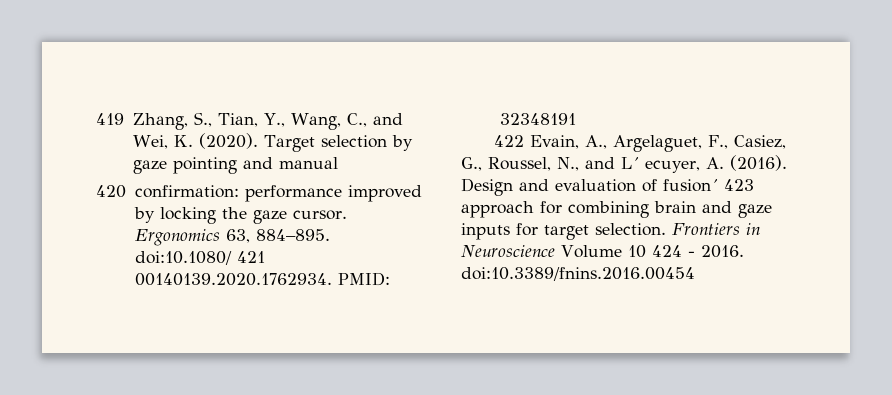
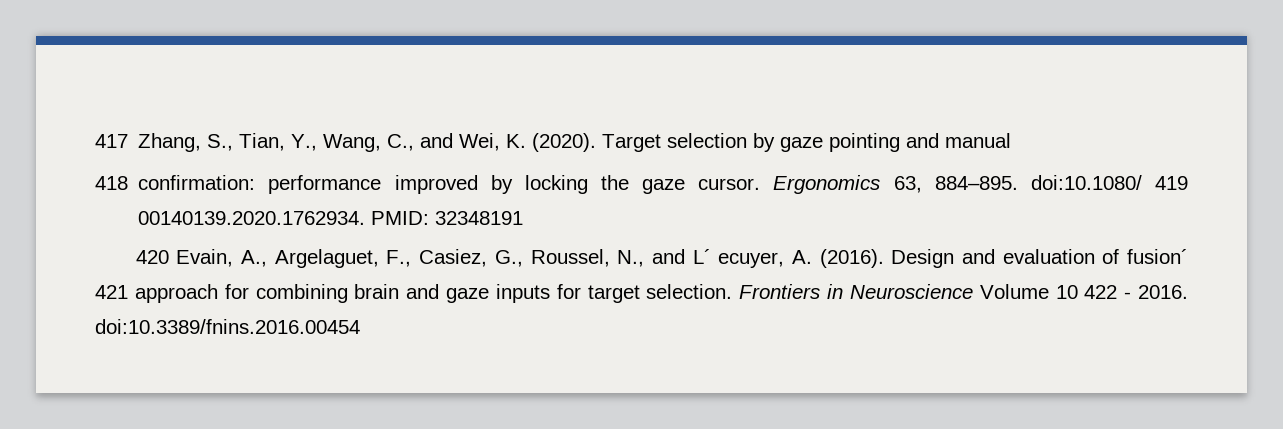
[96,113,124,125] 419 -> [95,134,128,148] 417
[96,185,126,198] 420 -> [95,176,128,190] 418
[236,251,265,263] 421 -> [1155,176,1189,190] 419
[493,135,524,147] 422 -> [135,250,169,264] 420
[724,179,754,191] 423 -> [95,285,128,299] 421
[651,245,682,257] 424 -> [1084,285,1118,299] 422

